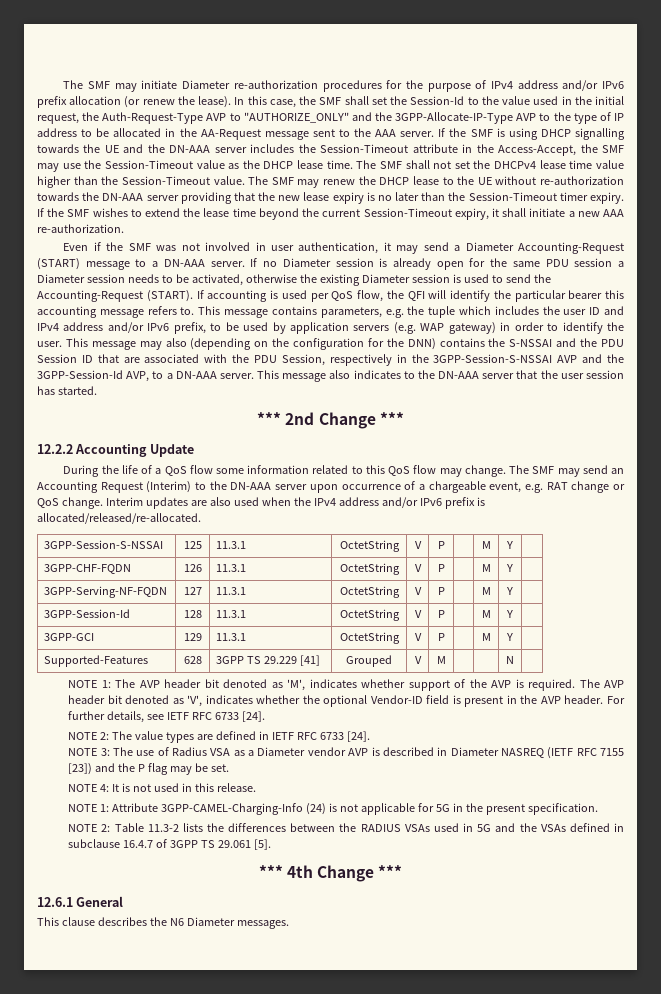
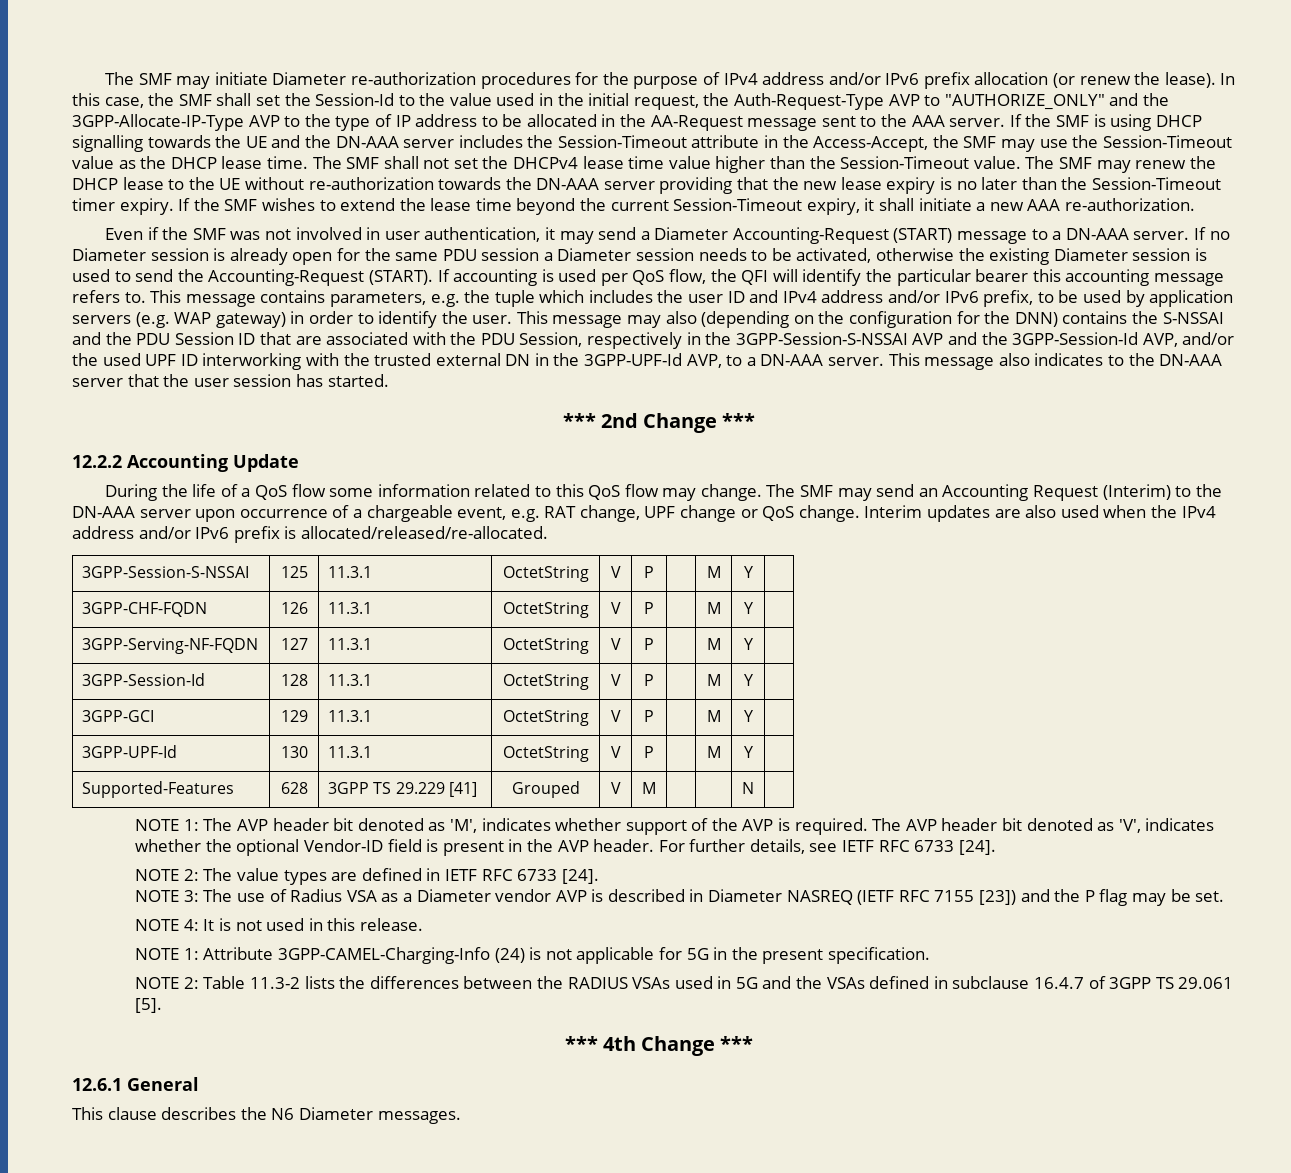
(150, 376) none -> [1182,332,1235,345] [72,353,722,370] and/or the used UPF ID interworking with the trusted external DN in the 3GPP-UPF-Id AVP,
(568, 486) none -> [579,505,676,522] change, UPF
(513, 637) none -> [82,745,178,758] [280,746,308,758] [328,746,373,758] [502,746,589,762] [610,746,621,758] [644,746,654,758] [706,746,721,758] [743,746,753,758] // 3GPP-UPF-Id | 130 | 11.3.1 | OctetString | V | P | | M | Y |

